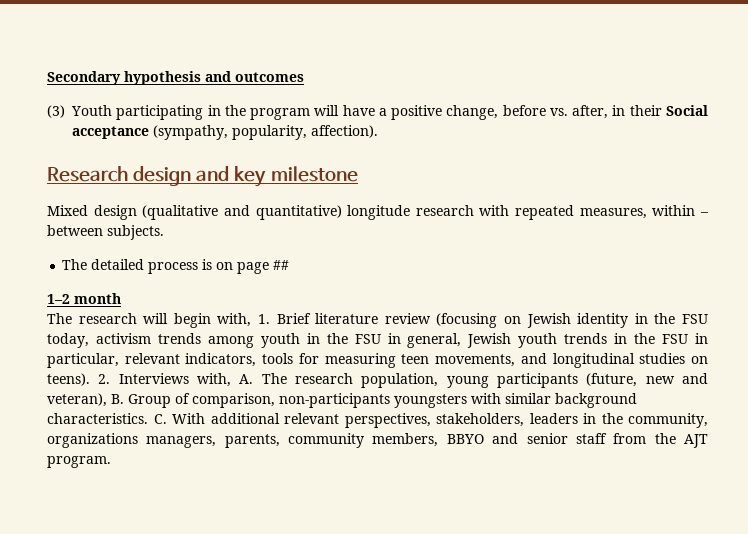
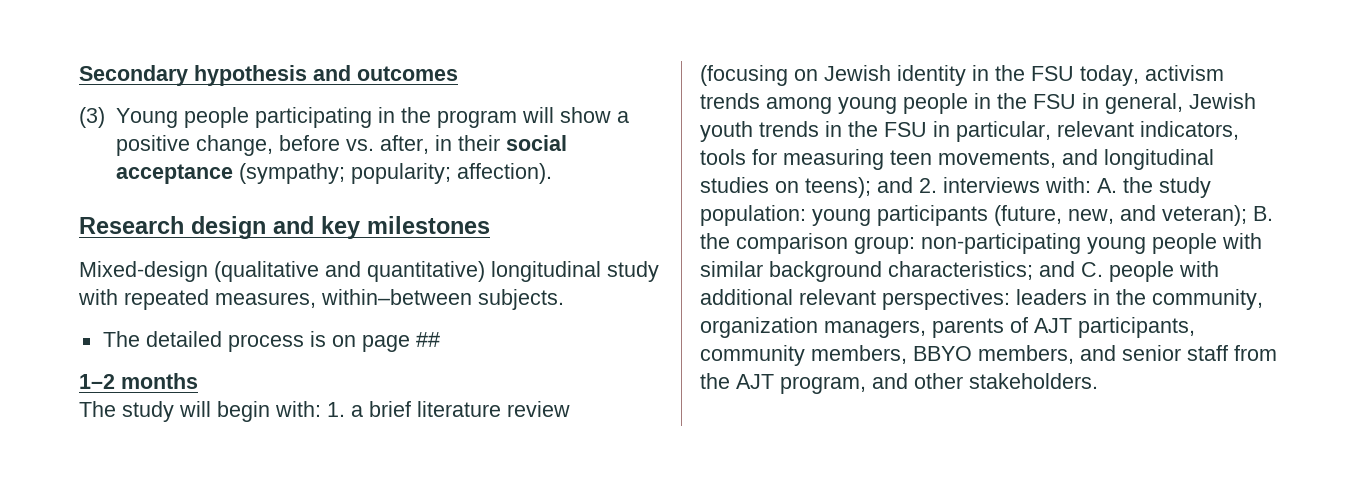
[71,105,112,116] Youth -> [115,107,249,128] Young people
[342,105,375,116] have -> [559,107,611,123] show
[665,105,708,116] [72,125,307,140] Social acceptance (sympathy, popularity, -> [505,135,567,151] [115,163,451,184] social acceptance (sympathy; popularity;
[270,166,358,182] [47,205,137,220] milestone // Mixed design -> [367,216,490,234] [79,261,208,282] milestones // Mixed-design
[347,205,474,220] longitude research -> [491,261,659,282] longitudinal study
[652,205,709,216] [47,225,103,236] within – between -> [321,289,472,305] within–between
[74,293,121,304] [47,313,137,324] month // The research -> [121,373,198,389] [79,401,174,422] months // The study
[217,313,311,327] with, 1. Brief -> [275,401,411,417] with: 1. a brief
[260,333,300,348] youth -> [838,93,968,114] young people
[47,373,709,388] [47,393,637,408] [47,413,708,428] [47,433,280,448] teens). 2. Interviews with, A. The research population, young participants (future, new and veteran), B. Group of comparison, non-participants youngsters with similar background characteristics. C. With additional relevant perspectives, stakeholders, leaders in the community, organizations managers, parents, -> [805,177,1211,198] [700,205,1273,226] [700,233,1262,254] [700,261,1219,282] [700,289,1263,310] [700,317,1195,338] teens); and 2. interviews with: A. the study population: young participants (future, new, and veteran); B. the comparison group: non-participating young people with similar background characteristics; and C. people with additional relevant perspectives: leaders in the community, organization managers, parents of AJT participants,
(484, 439) none -> [978,345,1074,364] members,
[47,456,111,468] program. -> [780,373,1098,394] program, and other stakeholders.

